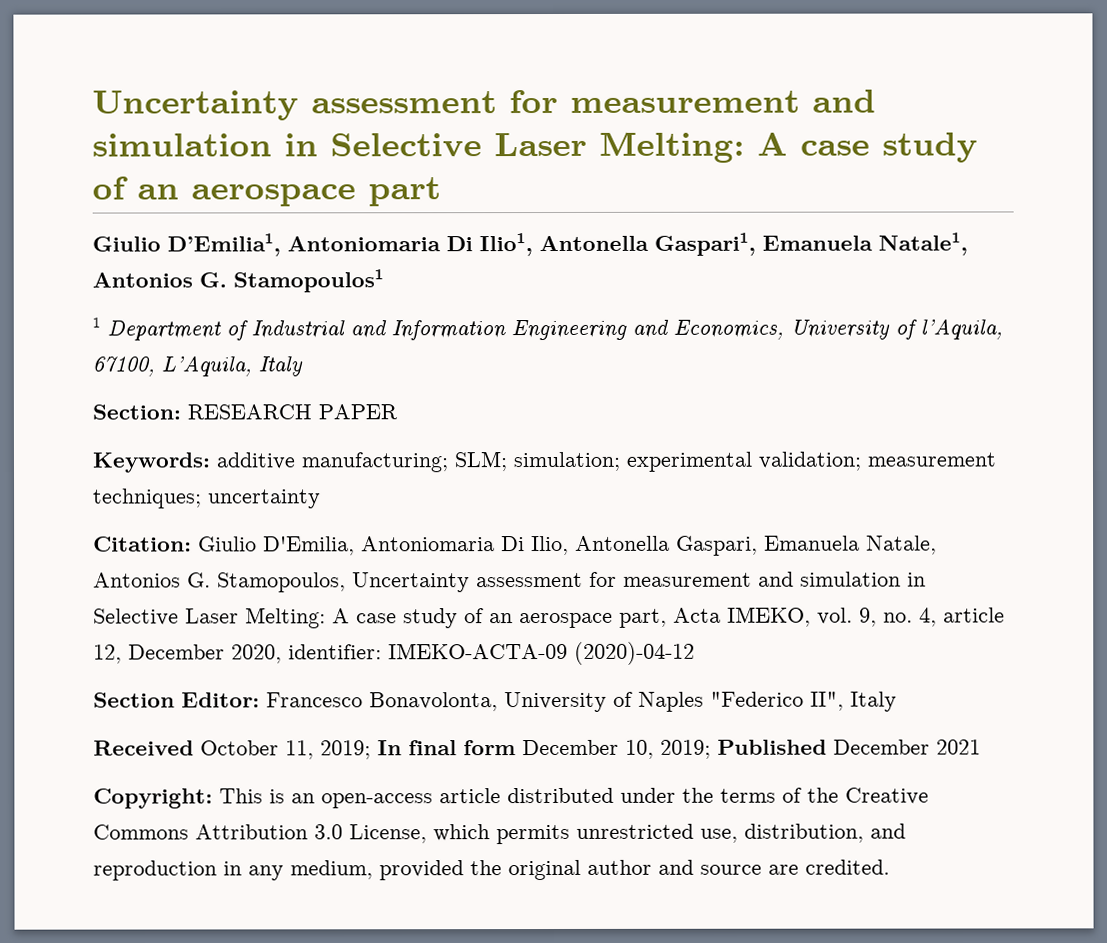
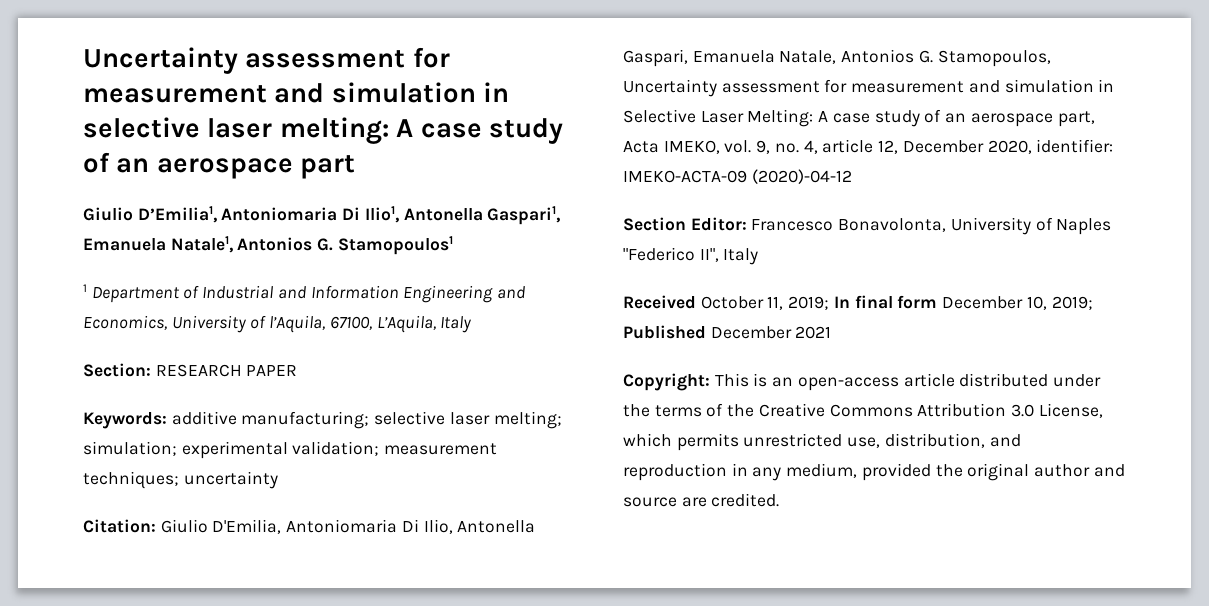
[92,89,876,121] [92,131,745,163] Uncertainty assessment for measurement and simulation in Selective Laser Melting: -> [83,47,450,74] [83,82,510,103] [83,117,389,144] Uncertainty assessment for measurement and simulation in selective laser melting:
[454,451,507,472] SLM; -> [374,411,562,429] selective laser melting;

